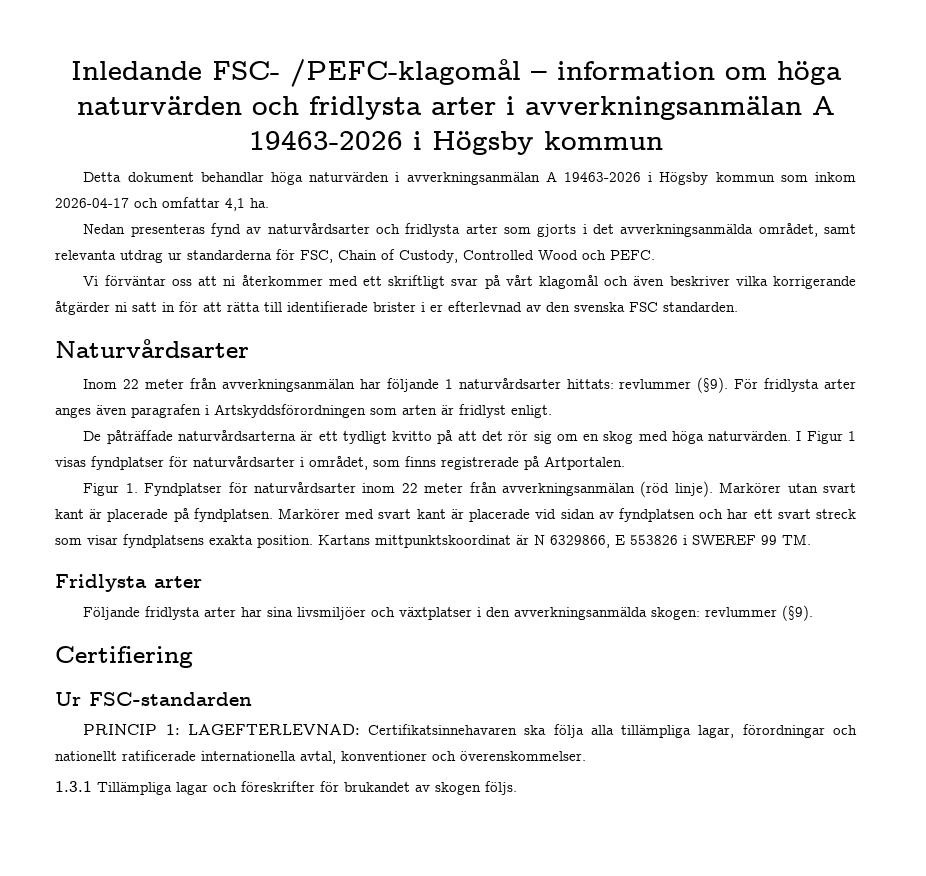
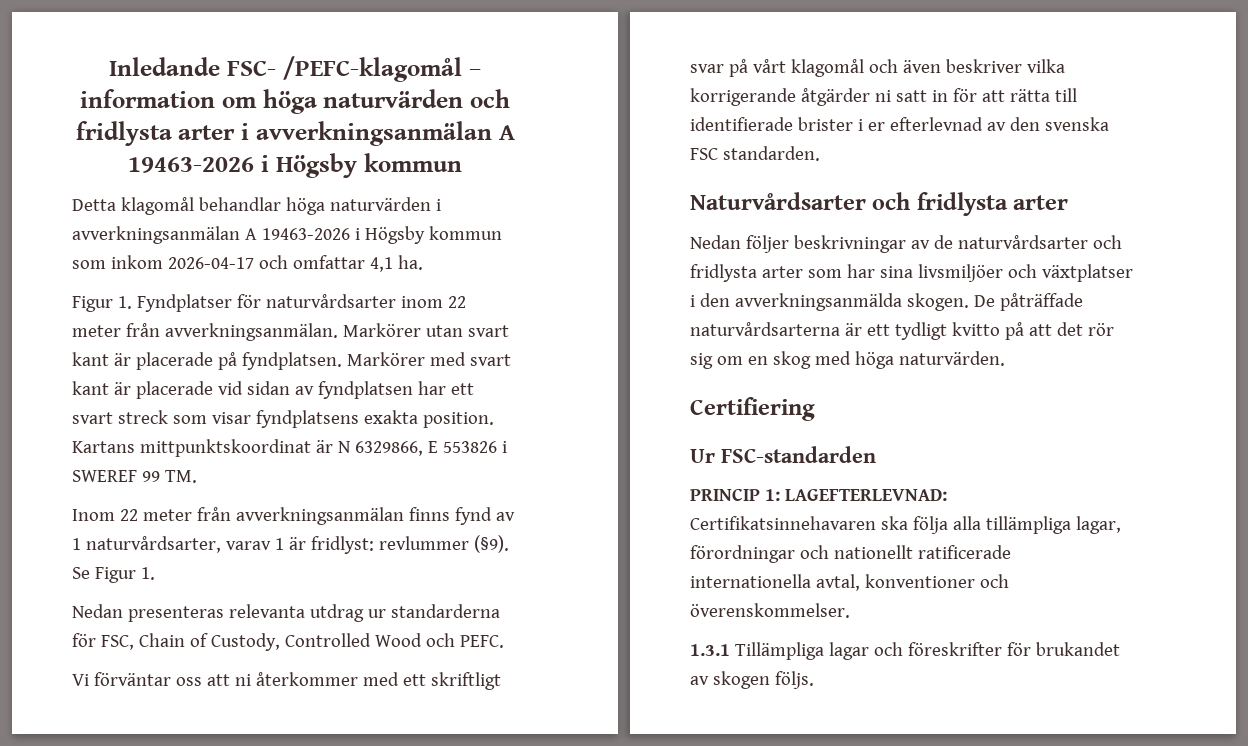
[127,172,194,182] dokument -> [120,197,194,215] klagomål
[83,223,857,237] Nedan presenteras fynd av naturvårdsarter och fridlysta arter som gjorts i det avverkningsanmälda området, samt -> [72,294,466,312] [72,323,509,341] [72,352,511,370] [72,381,474,399] [72,410,494,428] [72,439,507,457] [72,470,197,483] [72,507,515,525] [72,535,509,554] [72,567,155,583] [72,604,224,622] Figur 1. Fyndplatser för naturvårdsarter inom 22 meter från avverkningsanmälan. Markörer utan svart kant är placerade på fyndplatsen. Markörer med svart kant är placerade vid sidan av fyndplatsen har ett svart streck som visar fyndplatsens exakta position. Kartans mittpunktskoordinat är N 6329866, E 553826 i SWEREF 99 TM. // Inom 22 meter från avverkningsanmälan finns fynd av 1 naturvårdsarter, varav 1 är fridlyst: revlummer (§9). Se Figur 1. // Nedan presenteras
[83,377,856,393] [55,404,552,418] // Inom 22 meter från avverkningsanmälan har följande 1 naturvårdsarter hittats: revlummer (§9). För fridlysta arter anges även paragrafen i Artskyddsförordningen som arten är fridlyst enligt. // -> [872,192,1069,216] [690,235,1122,253] [690,264,1133,282] [690,293,969,311] och fridlysta arter // Nedan följer beskrivningar av de naturvårdsarter och fridlysta arter som har sina livsmiljöer och växtplatser i den avverkningsanmälda skogen.
[796,431,856,444] [55,456,625,470] [83,481,856,497] [55,508,857,522] [55,534,811,548] [55,574,202,592] [83,605,814,621] I Figur 1 visas fyndplatser för naturvårdsarter i området, som finns registrerade på Artportalen. // Figur 1. Fyndplatser för naturvårdsarter inom 22 meter från avverkningsanmälan (röd linje). Markörer utan svart kant är placerade på fyndplatsen. Markörer med svart kant är placerade vid sidan av fyndplatsen och har ett svart streck som visar fyndplatsens exakta position. Kartans mittpunktskoordinat är N 6329866, E 553826 i SWEREF 99 TM. // Fridlysta arter // Följande fridlysta arter har sina livsmiljöer och växtplatser i den avverkningsanmälda skogen: revlummer (§9). -> (1005, 358) none

